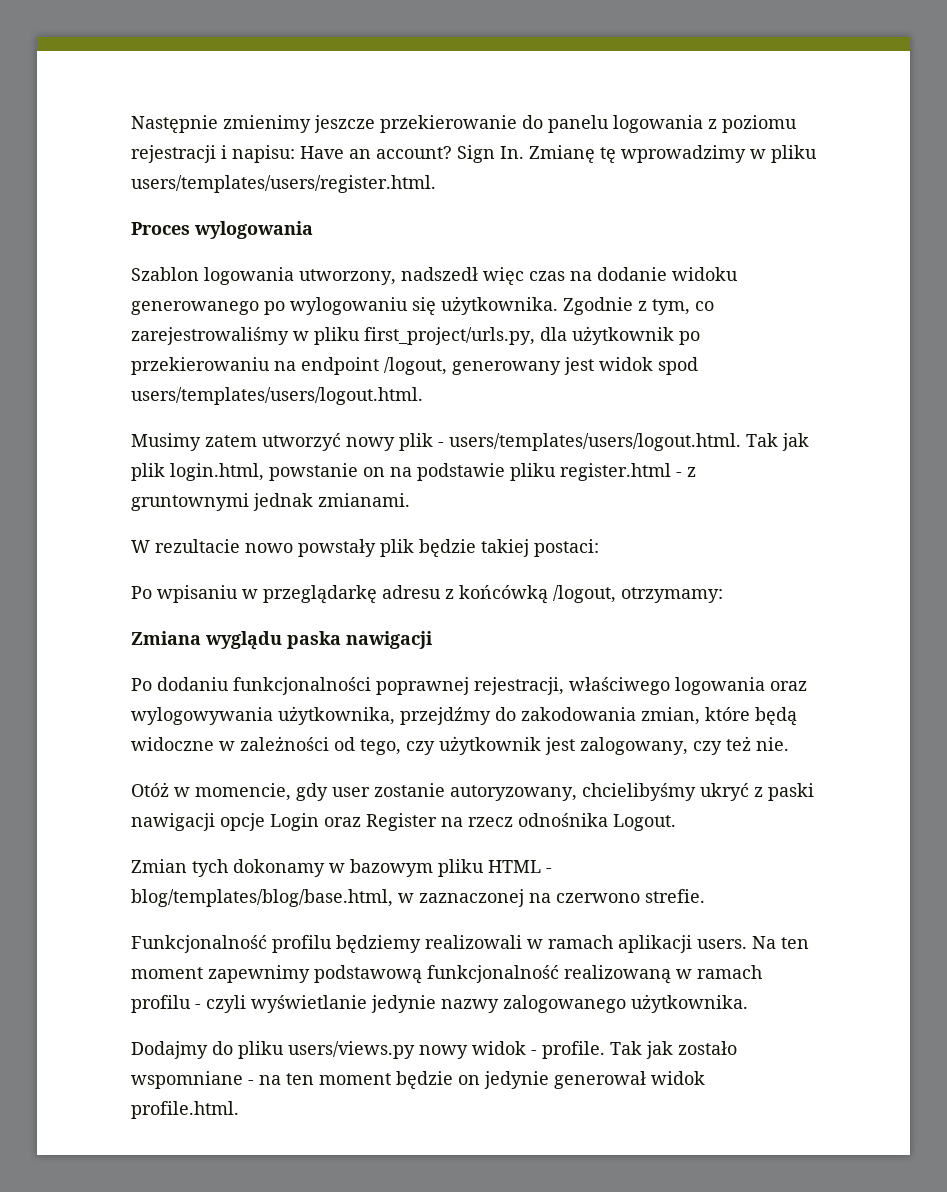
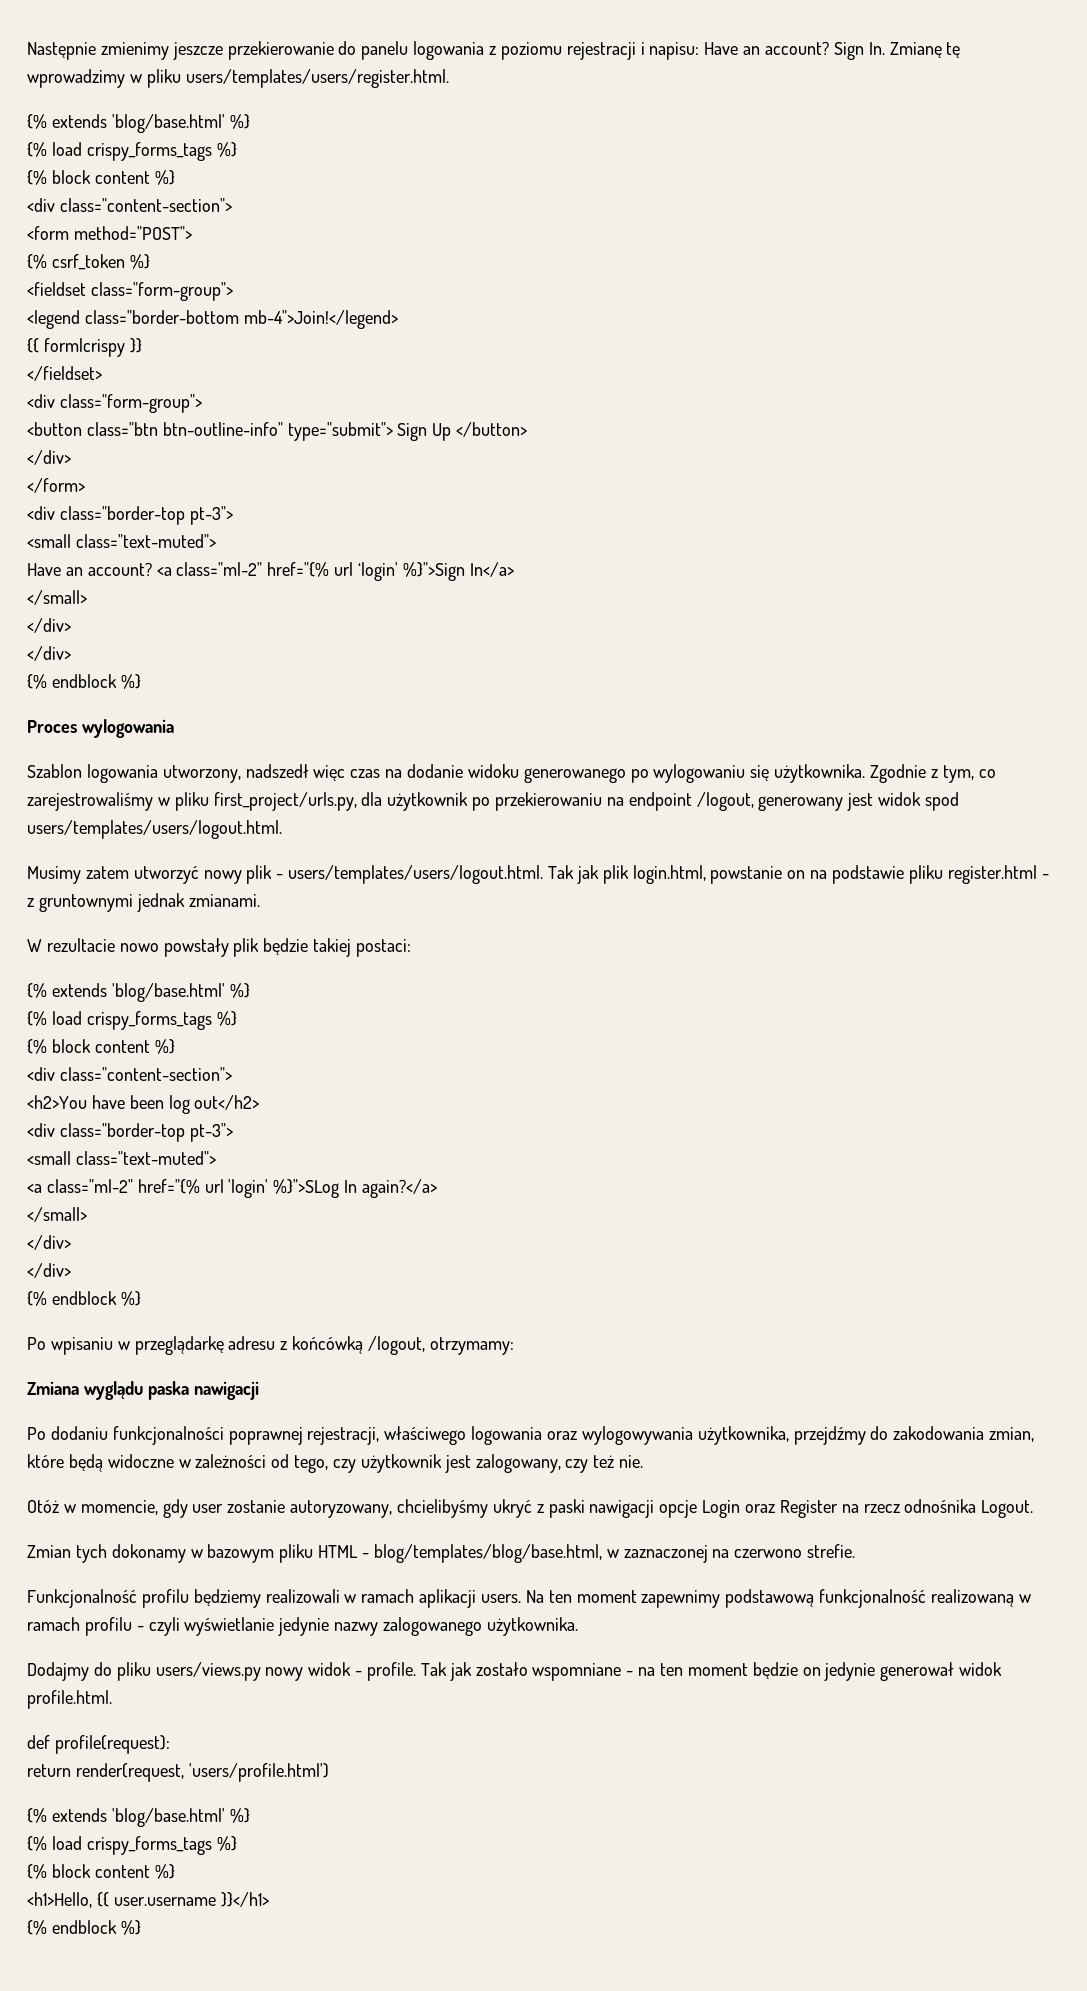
(436, 184) none -> [27,114,250,133] [27,142,237,161] [27,170,175,185] [27,198,232,212] [27,226,192,240] [27,254,150,270] [27,282,233,301] [27,310,398,329] [27,338,142,357] [27,366,102,381] [27,394,202,413] [27,422,528,441] [27,450,71,465] [27,478,85,493] [27,506,233,525] [27,534,216,548] [27,562,514,581] [27,590,87,605] [27,618,71,633] [27,646,71,661] [27,674,141,689] // {% extends 'blog/base.html' %} // {% load crispy_forms_tags %} // {% block content %} // <div class="content-section"> // <form method="POST"> // {% csrf_token %} // <fieldset class="form-group"> // <legend class="border-bottom mb-4">Join!</legend> // {{ form|crispy }} // </fieldset> // <div class="form-group"> // <button class="btn btn-outline-info" type="submit"> Sign Up </button> // </div> // </form> // <div class="border-top pt-3"> // <small class="text-muted"> // Have an account? <a class="ml-2" href="{% url ‘login' %}">Sign In</a> // </small> // </div> // </div> // {% endblock %}
(599, 548) none -> [27,983,250,1002] [27,1011,237,1030] [27,1039,175,1054] [27,1067,232,1081] [27,1095,260,1114] [27,1123,233,1142] [27,1151,216,1165] [27,1179,438,1198] [27,1207,87,1222] [27,1235,71,1250] [27,1263,71,1278] [27,1291,141,1306] // {% extends 'blog/base.html' %} // {% load crispy_forms_tags %} // {% block content %} // <div class="content-section"> // <h2>You have been log out</h2> // <div class="border-top pt-3"> // <small class="text-muted"> // <a class="ml-2" href="{% url 'login' %}">SLog In again?</a> // </small> // </div> // </div> // {% endblock %}
(239, 1110) none -> [27,1735,170,1754] [27,1763,329,1782] [27,1808,250,1827] [27,1836,237,1855] [27,1864,175,1879] [27,1892,269,1908] [27,1920,141,1935] // def profile(request): // return render(request, 'users/profile.html') // {% extends 'blog/base.html' %} // {% load crispy_forms_tags %} // {% block content %} // <h1>Hello, {{ user.username }}</h1> // {% endblock %}

